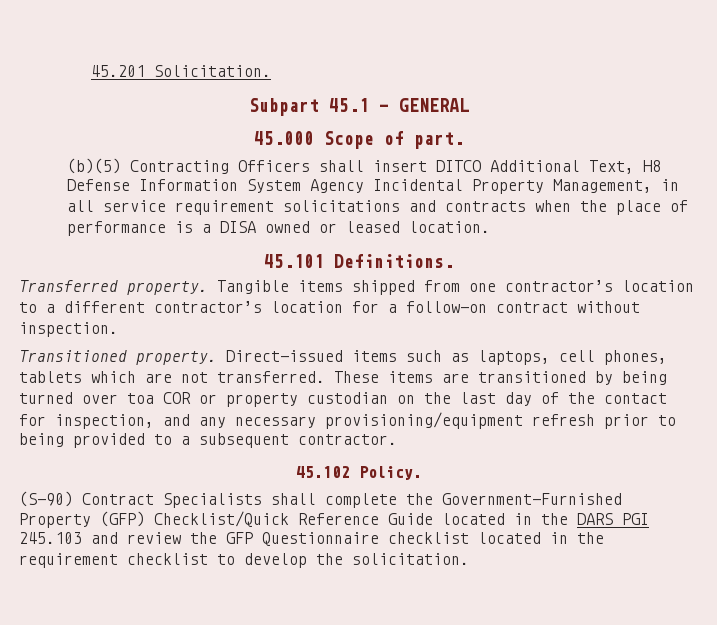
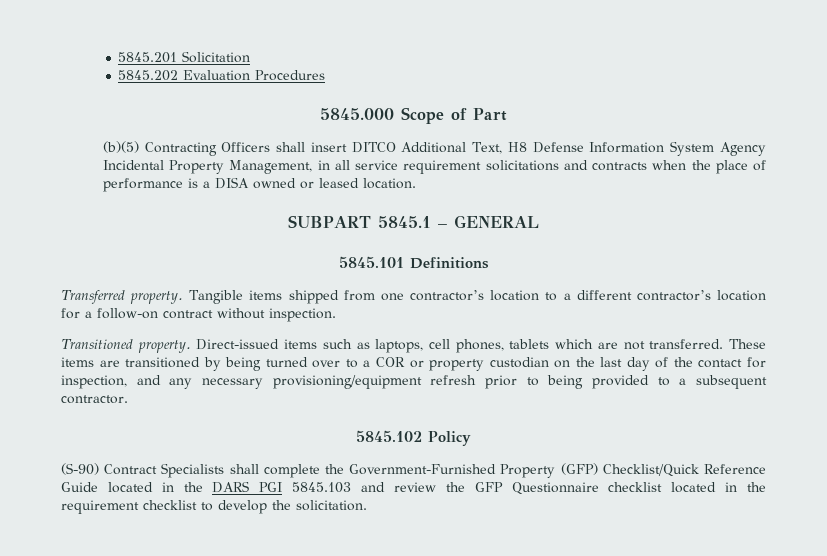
[90,65,271,77] [248,98,469,116] [253,131,314,145] 45.201 Solicitation. // Subpart 45.1 - GENERAL // 45.000 -> [118,51,251,63] [118,70,326,81] [320,108,394,120] 5845.201 Solicitation // 5845.202 Evaluation Procedures // 5845.000
[413,132,464,149] part. -> [473,108,507,121] Part
[263,254,454,268] 45.101 Definitions. -> [288,215,539,228] [339,256,489,269] SUBPART 5845.1 – GENERAL // 5845.101 Definitions
[127,393,154,404] toa -> [345,359,371,368] to a
[295,466,422,480] 45.102 Policy. -> [356,430,471,446] 5845.102 Policy
[19,532,82,544] 245.103 -> [292,482,352,493] 5845.103

